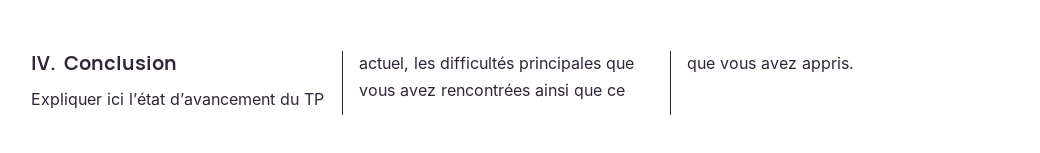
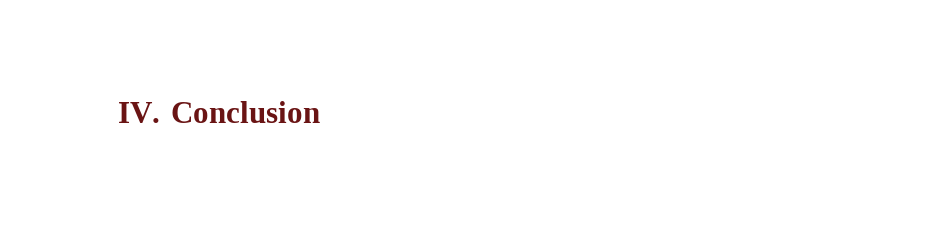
[31,92,324,109] [359,56,634,73] [359,83,625,100] [687,56,854,73] // Expliquer ici l’état d’avancement du TP actuel, les difficultés principales que vous avez rencontrées ainsi que ce que vous avez appris. -> (320, 112) none

